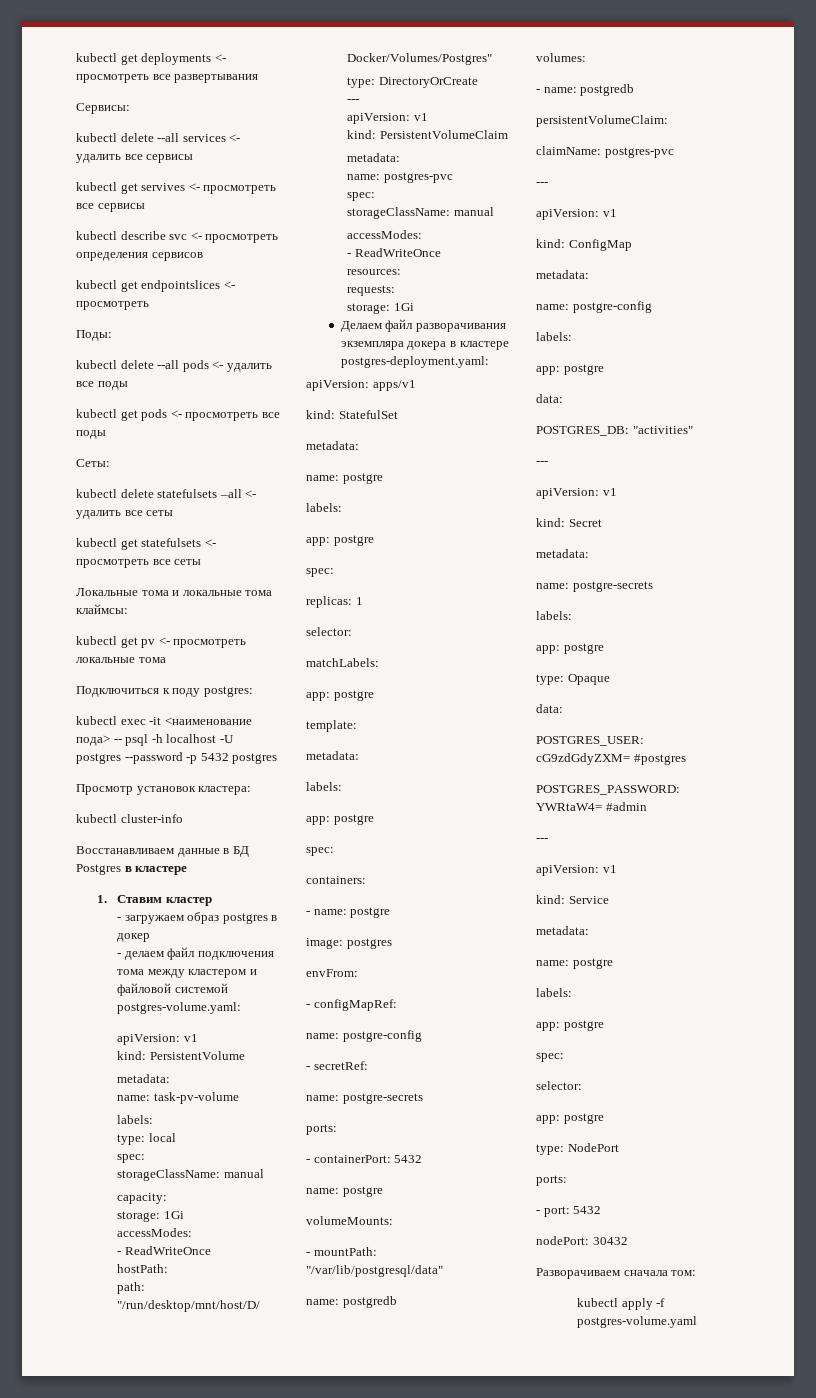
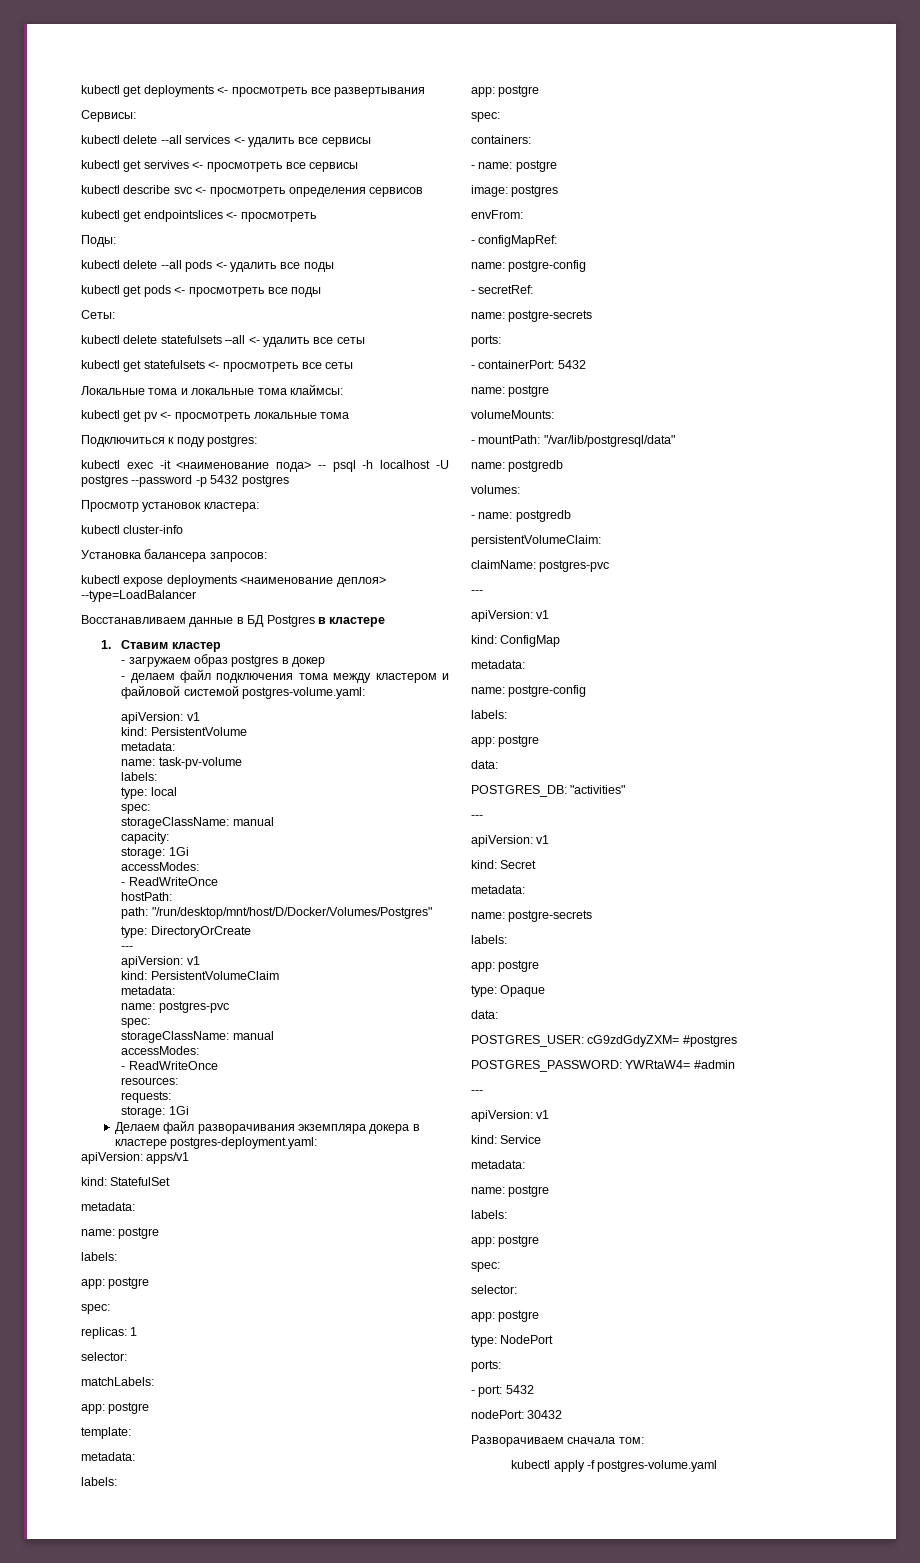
(183, 818) none -> [81,549,267,562] [81,575,386,587] [81,590,196,602] // Установка балансера запросов: // kubectl expose deployments <наименование деплоя> --type=LoadBalancer

